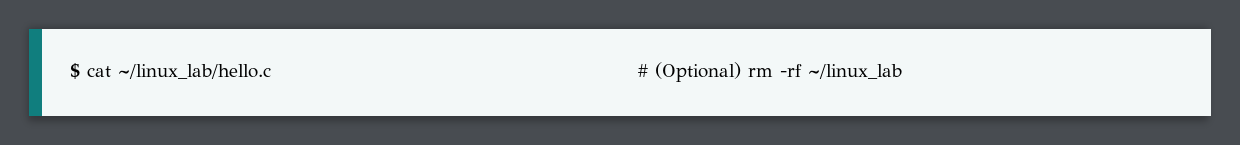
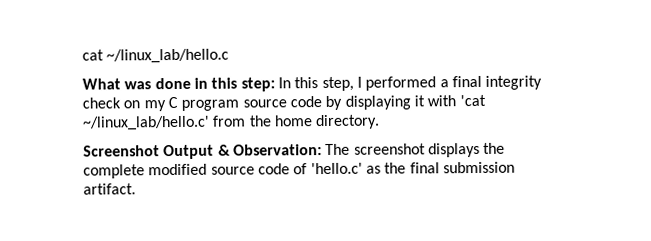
[70,63,80,79] $ -> (82, 55) none
[638,62,902,82] # (Optional) rm -rf ~/linux_lab -> [82,75,543,92] [82,94,486,112] [82,114,381,131] [83,142,506,160] [83,161,515,179] [83,183,136,195] What was done in this step: In this step, I performed a final integrity check on my C program source code by displaying it with 'cat ~/linux_lab/hello.c' from the home directory. // Screenshot Output & Observation: The screenshot displays the complete modified source code of 'hello.c' as the final submission artifact.

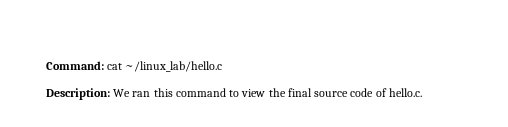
(82, 55) none -> [46,61,104,70] Command:
[82,75,543,92] [82,94,486,112] [82,114,381,131] [83,142,506,160] [83,161,515,179] [83,183,136,195] What was done in this step: In this step, I performed a final integrity check on my C program source code by displaying it with 'cat ~/linux_lab/hello.c' from the home directory. // Screenshot Output & Observation: The screenshot displays the complete modified source code of 'hello.c' as the final submission artifact. -> [46,88,422,100] Description: We ran this command to view the final source code of hello.c.

